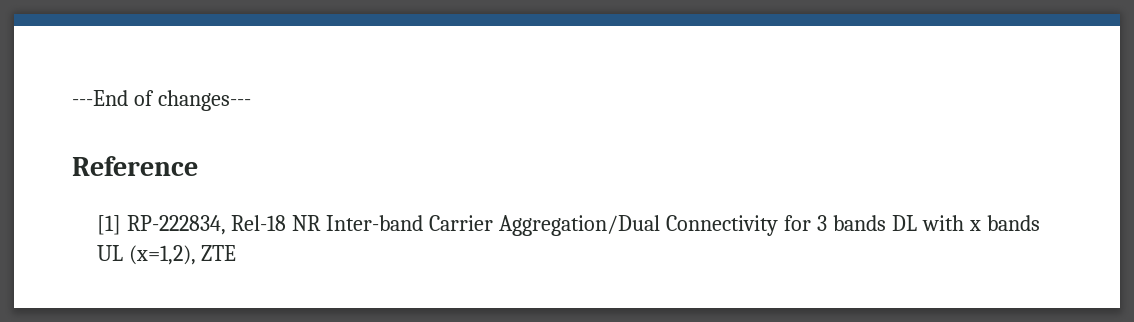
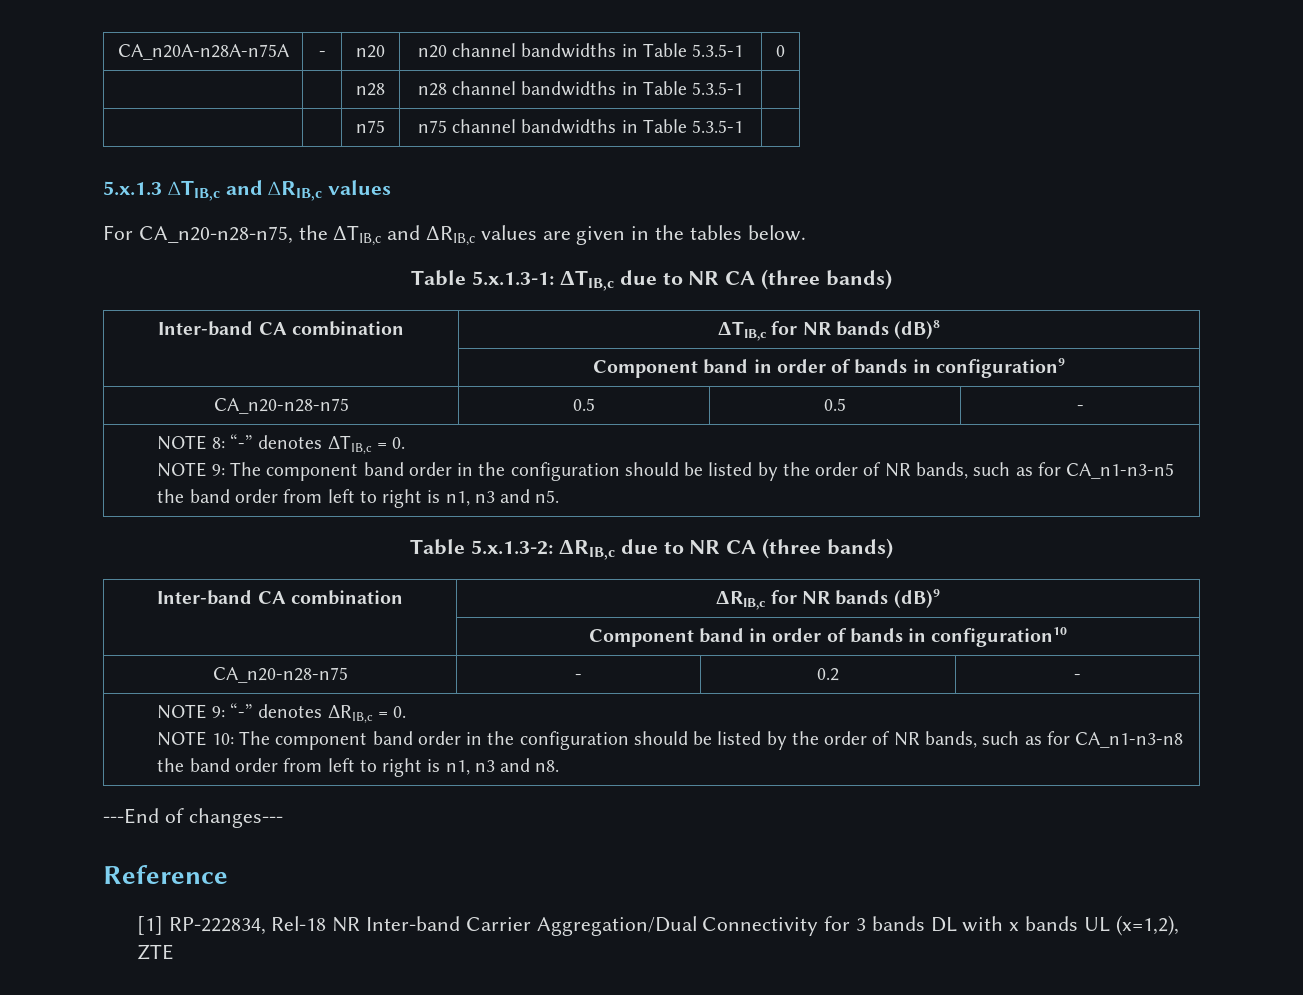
(72, 98) none -> [117,44,289,60] [318,51,326,57] [356,45,385,58] [417,43,744,58] [776,45,785,57] [356,83,385,96] [417,81,744,96] [356,120,385,133] [417,119,744,134] [103,180,392,201] [103,225,806,246] [411,269,892,291] [158,321,404,336] [717,320,941,341] [593,358,1065,378] [213,398,349,414] [573,398,595,411] [823,398,846,411] [1076,405,1084,411] [157,434,406,454] [157,462,1175,481] [157,489,560,508] [410,538,893,560] [157,590,403,605] [716,589,940,610] [588,627,1068,647] [212,667,348,683] [575,674,582,680] [816,668,839,681] [1074,674,1081,680] [157,703,407,723] [157,731,1184,750] [157,758,560,777] CA_n20A-n28A-n75A | - | n20 | n20 channel bandwidths in Table 5.3.5-1 | 0 // | | n28 | n28 channel bandwidths in Table 5.3.5-1 | // | | n75 | n75 channel bandwidths in Table 5.3.5-1 | // 5.x.1.3 ∆TIB,c and ∆RIB,c values // For CA_n20-n28-n75, the ΔTIB,c and ΔRIB,c values are given in the tables below. // Table 5.x.1.3-1: ΔTIB,c due to NR CA (three bands) // Inter-band CA combination | ΔTIB,c for NR bands (dB)8 // | Component band in order of bands in configuration9 // CA_n20-n28-n75 | 0.5 | 0.5 | - // NOTE 8: “-” denotes ΔTIB,c = 0. // NOTE 9: The component band order in the configuration should be listed by the order of NR bands, such as for CA_n1-n3-n5 the band order from left to right is n1, n3 and n5. // Table 5.x.1.3-2: ΔRIB,c due to NR CA (three bands) // Inter-band CA combination | ΔRIB,c for NR bands (dB)9 // | Component band in order of bands in configuration10 // CA_n20-n28-n75 | - | 0.2 | - // NOTE 9: “-” denotes ΔRIB,c = 0. // NOTE 10: The component band order in the configuration should be listed by the order of NR bands, such as for CA_n1-n3-n8 the band order from left to right is n1, n3 and n8. //

